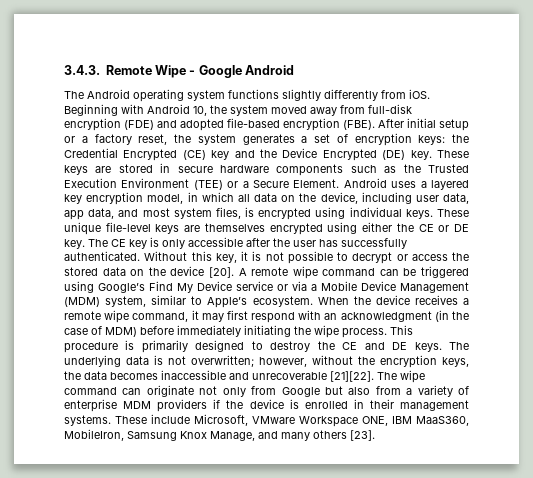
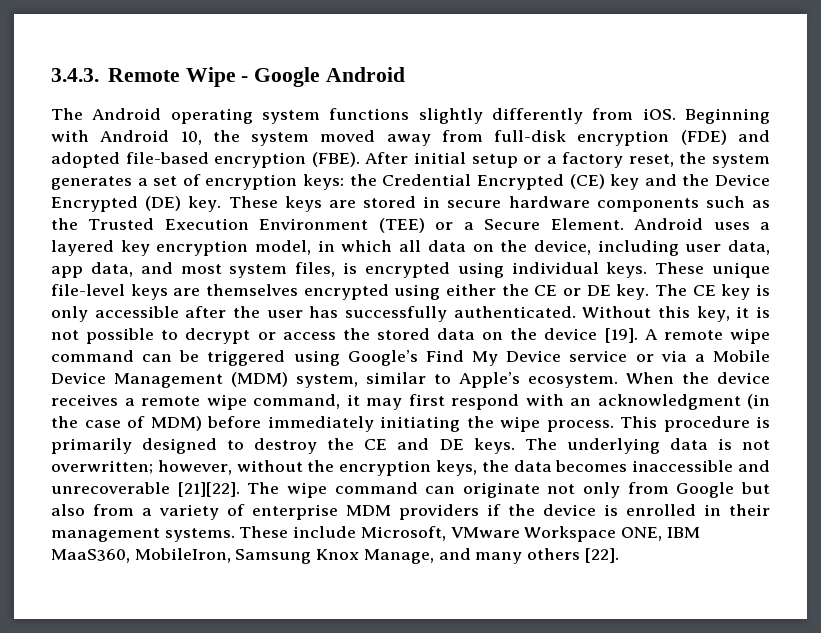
[208,267,234,278] [20]. -> [604,328,638,343] [19].
[350,430,375,441] [23]. -> [584,548,619,563] [22].

